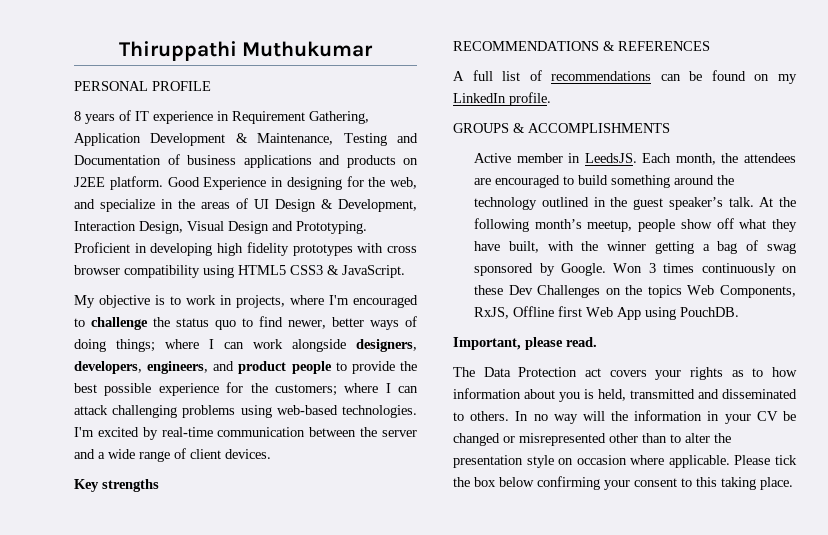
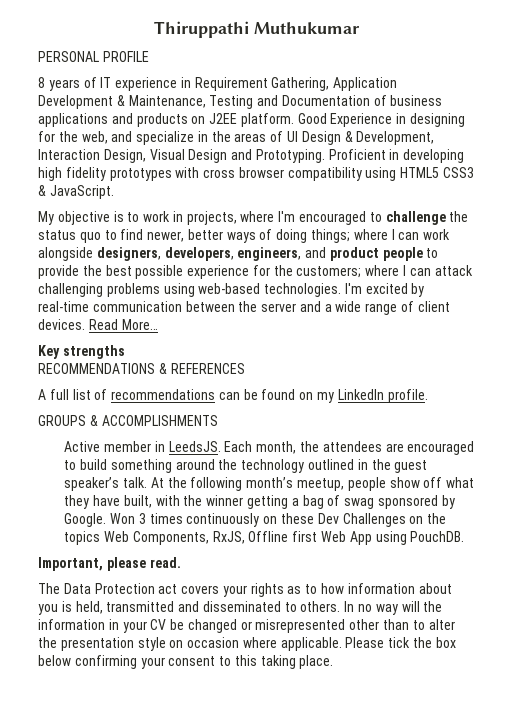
(271, 454) none -> [88,319,158,330] Read More…

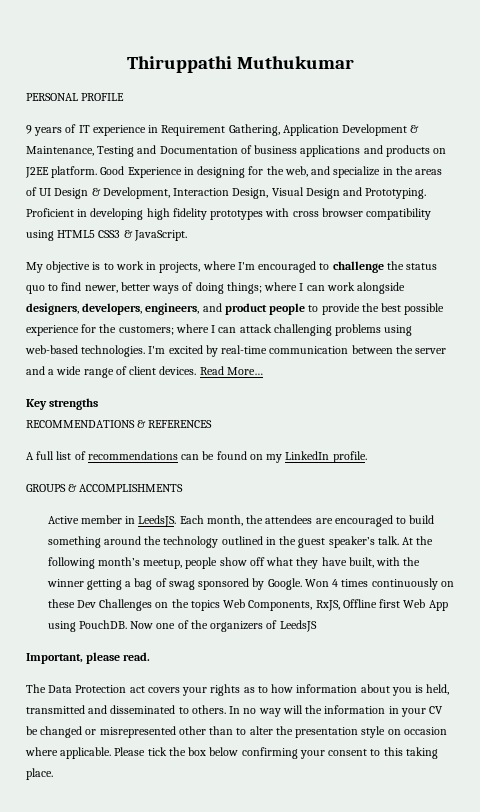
[38,77,45,88] 8 -> [26,125,32,134] 9
[138,513,146,524] 3 -> [332,579,339,587] 4
(465, 536) none -> [130,620,317,632] Now one of the organizers of LeedsJS

